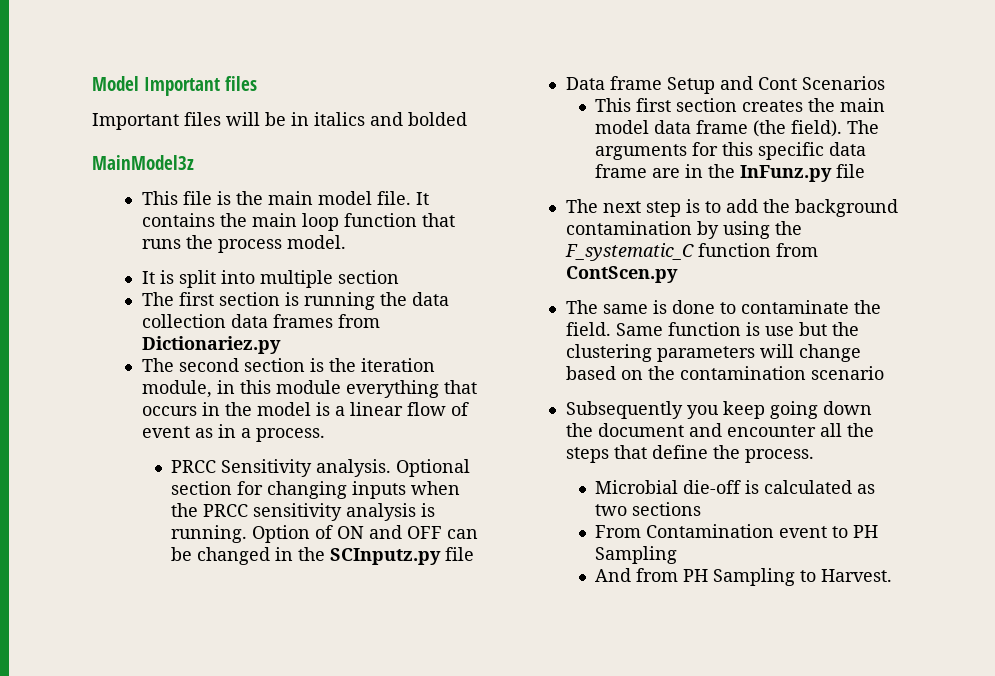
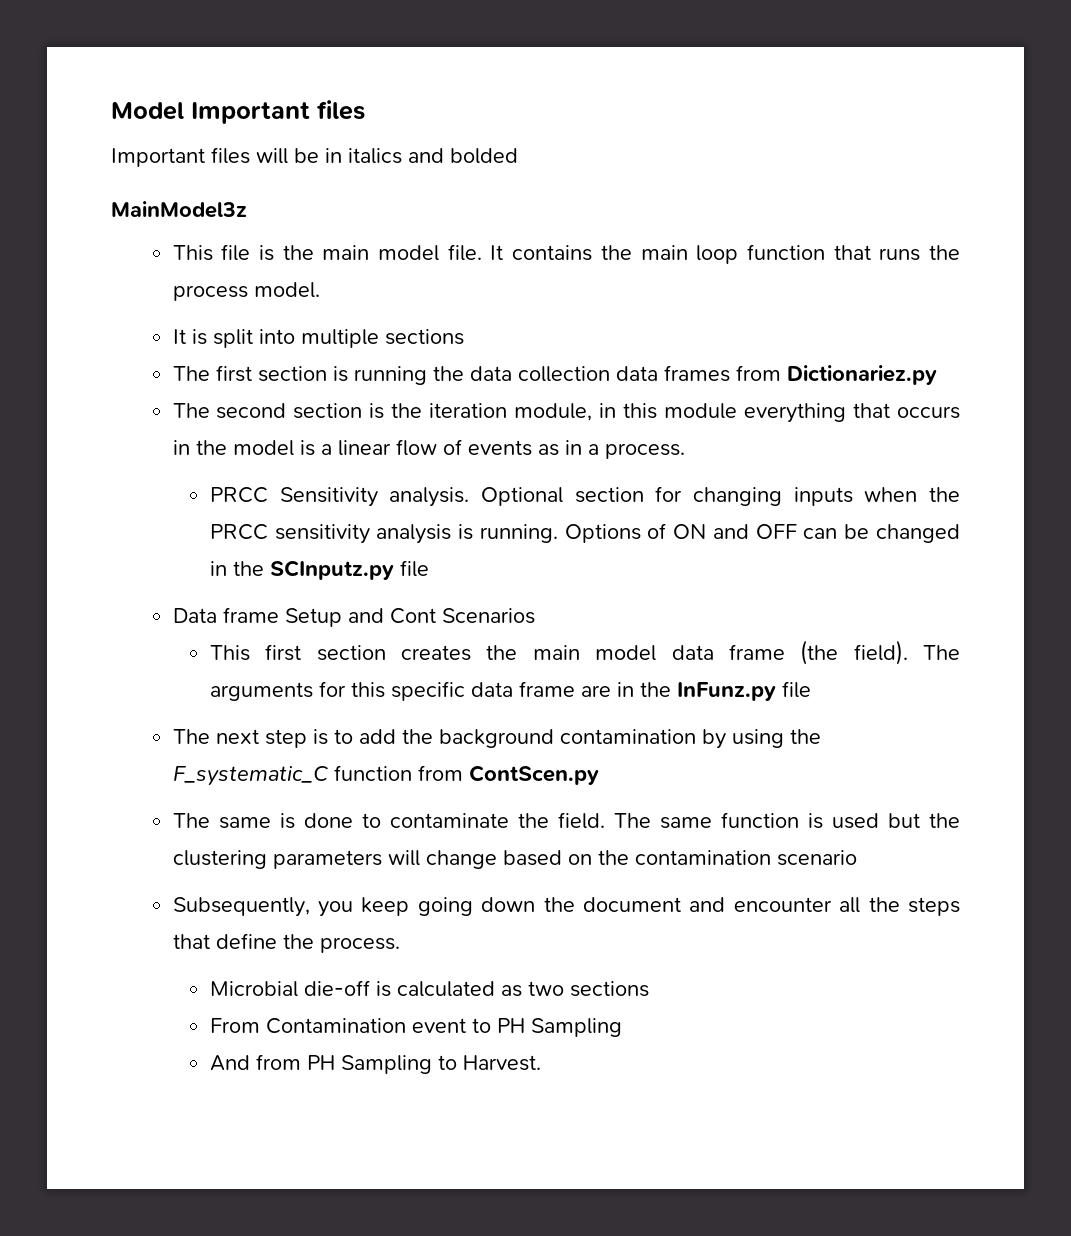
[337,270,399,284] section -> [384,329,464,345] sections
[141,426,190,438] event -> [467,440,532,456] events
[252,525,311,543] Option -> [564,524,641,543] Options
[615,323,663,336] Same -> [613,813,712,829] The same
[764,326,794,336] use -> [831,813,879,829] used
[565,401,683,419] Subsequently -> [172,897,310,917] Subsequently,

